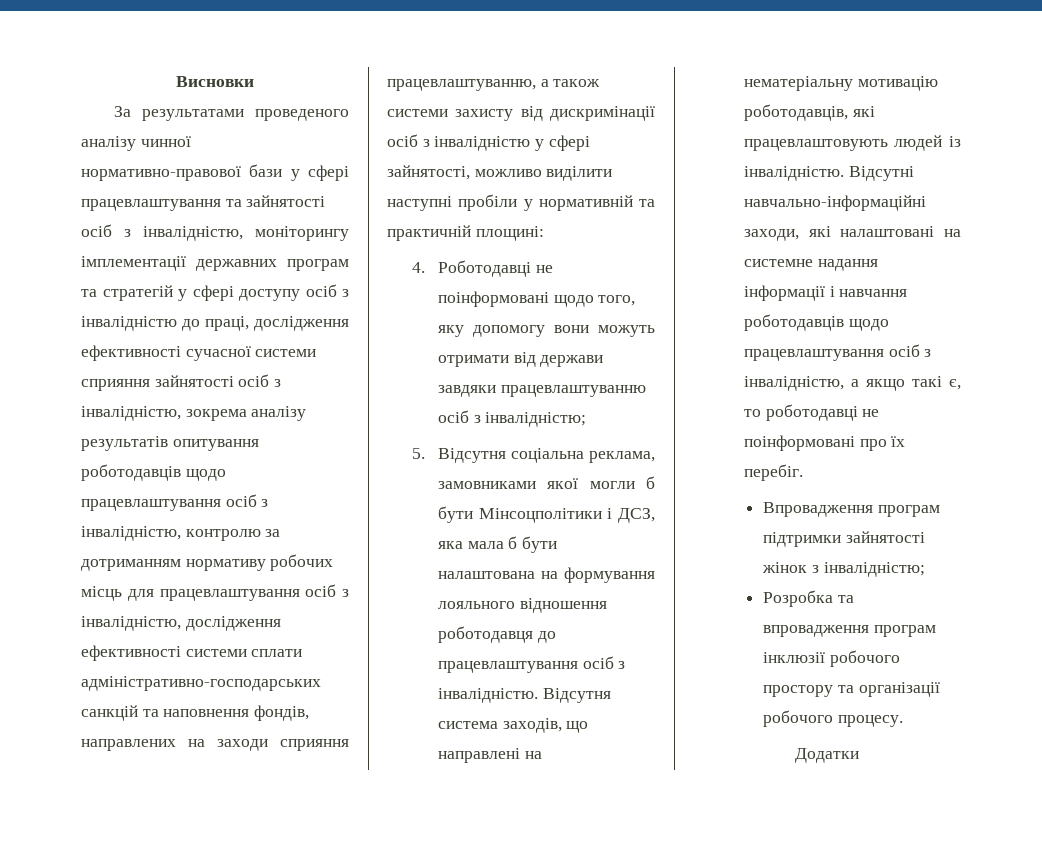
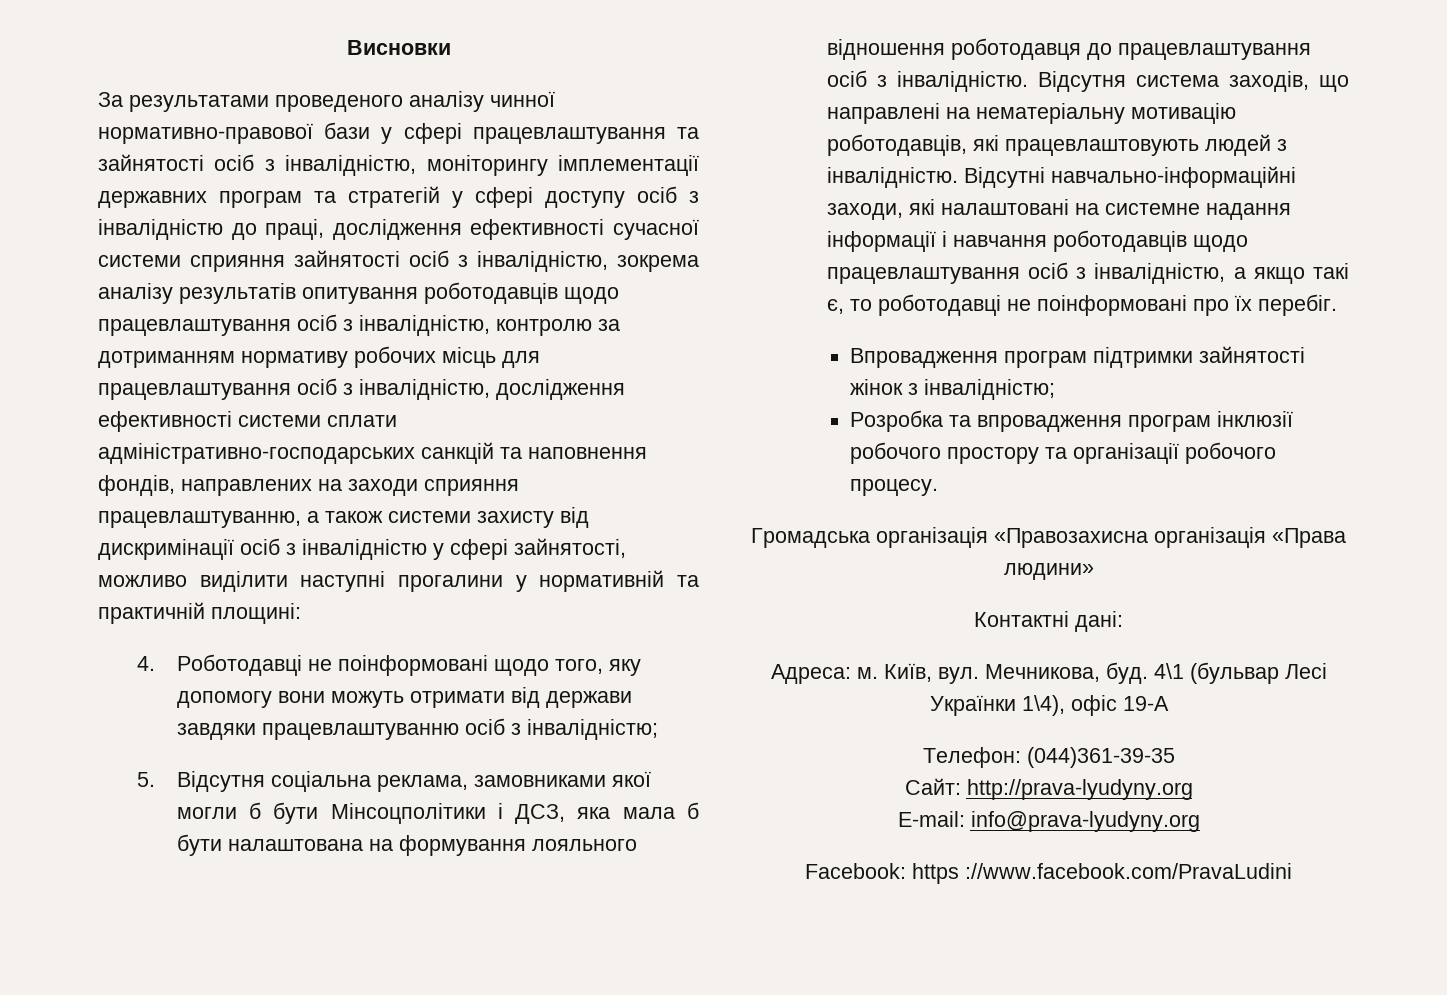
[458,194,518,211] пробіли -> [398,575,504,592] прогалини
[949,136,961,147] із -> [1276,139,1287,151] з
[795,748,859,763] Додатки -> [751,527,1346,548] [1003,563,1094,580] [974,611,1123,632] [770,662,1327,684] [929,695,1169,716] [922,747,1175,768] [904,778,1193,800] [897,811,1200,832] [805,863,1292,884] Громадська організація «Правозахисна організація «Права людини» // Контактні дані: // Адреса: м. Київ, вул. Мечникова, буд. 4\1 (бульвар Лесі Українки 1\4), офіс 19-А // Телефон: (044)361-39-35 // Сайт: http://prava-lyudyny.org // E-mail: info@prava-lyudyny.org // Facebook: https ://www.facebook.com/PravaLudini

